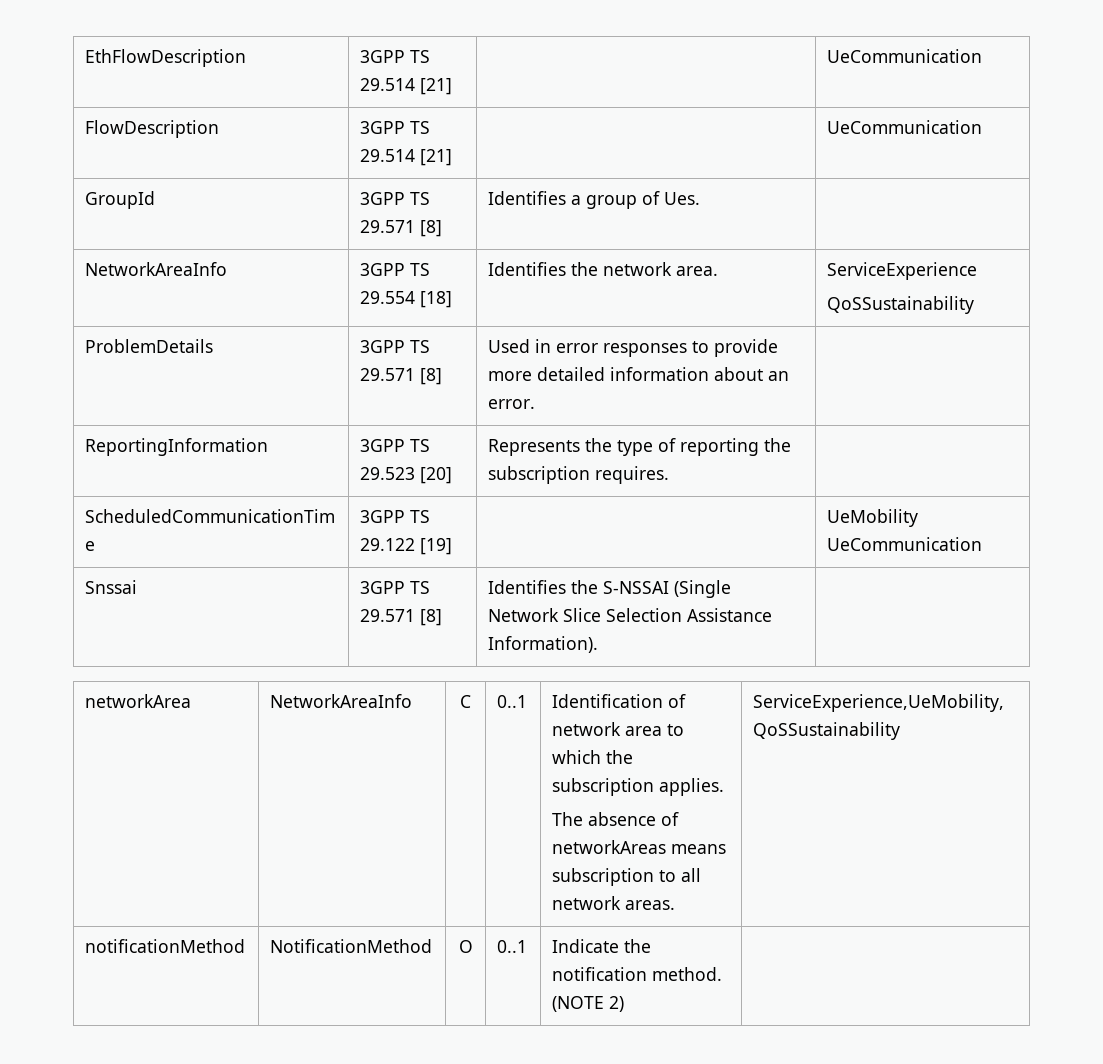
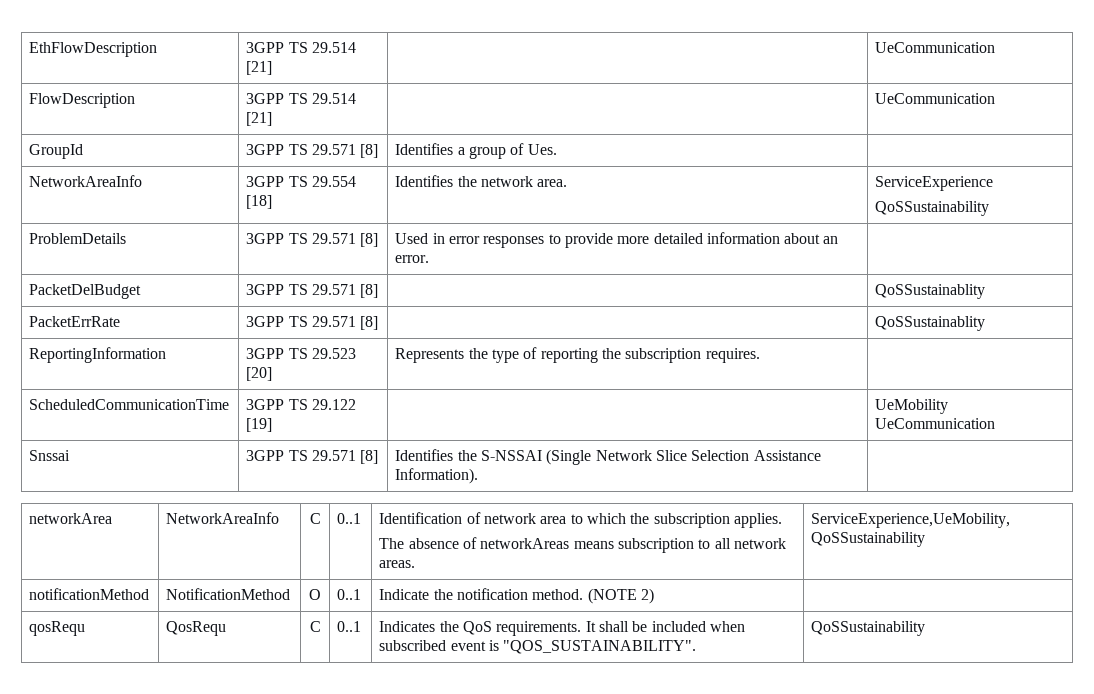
(536, 404) none -> [29,284,142,299] [246,284,379,298] [875,284,986,299] [29,316,121,327] [246,316,379,330] [875,316,986,331] // PacketDelBudget | 3GPP TS 29.571 [8] | | QoSSustainablity // PacketErrRate | 3GPP TS 29.571 [8] | | QoSSustainablity
(625, 1004) none -> [29,621,86,636] [166,621,227,636] [309,621,321,632] [337,621,362,632] [379,621,745,636] [379,640,697,654] [811,621,926,636] // qosRequ | QosRequ | C | 0..1 | Indicates the QoS requirements. It shall be included when subscribed event is "QOS_SUSTAINABILITY". | QoSSustainability

